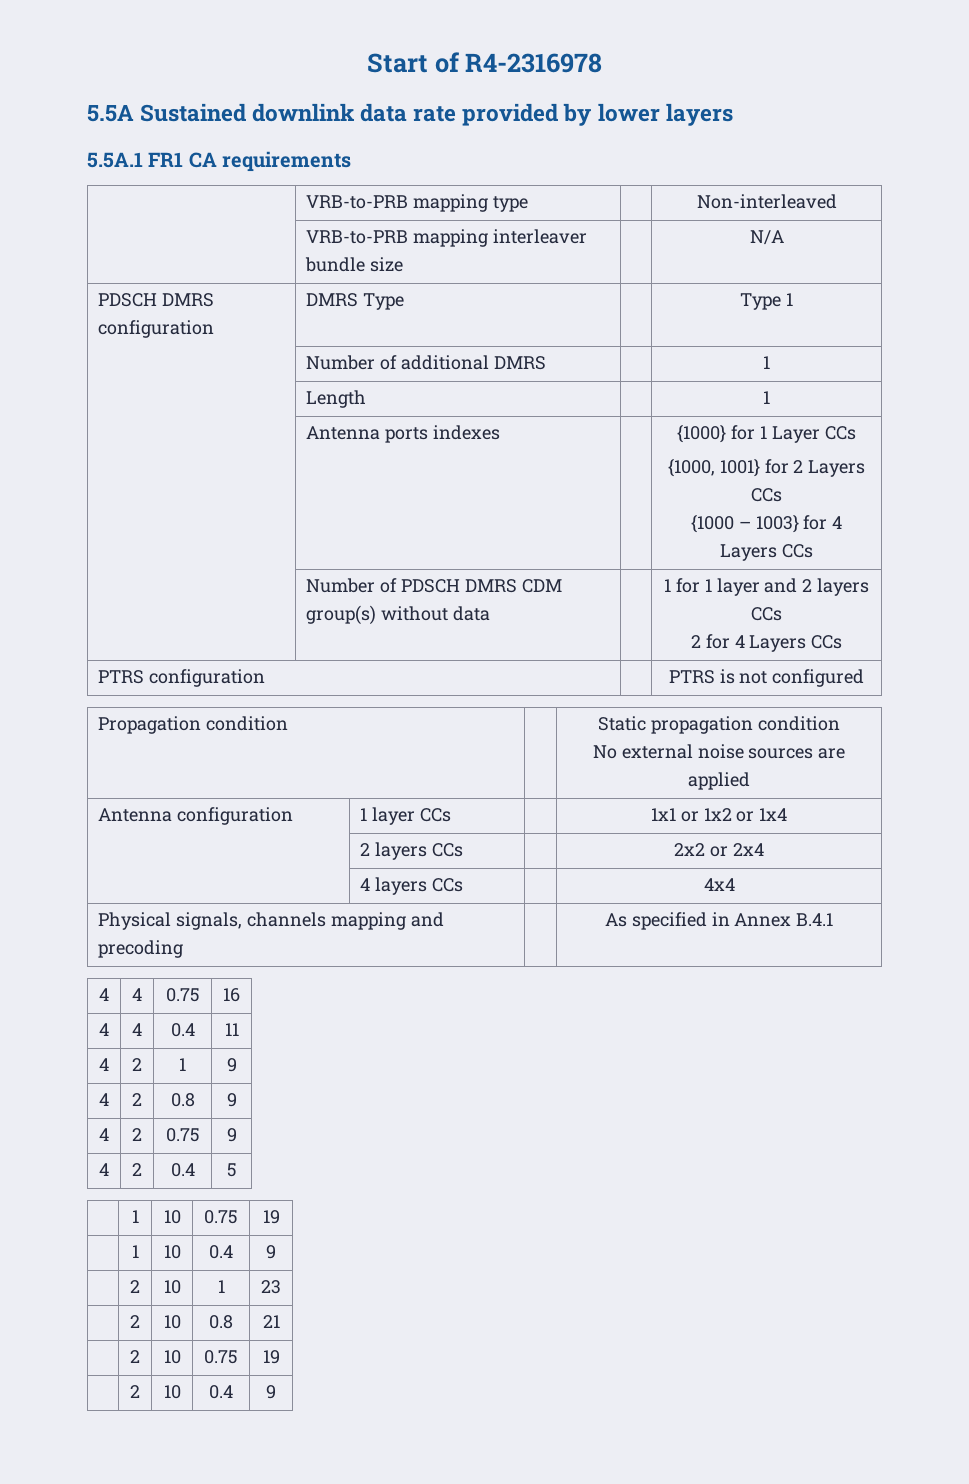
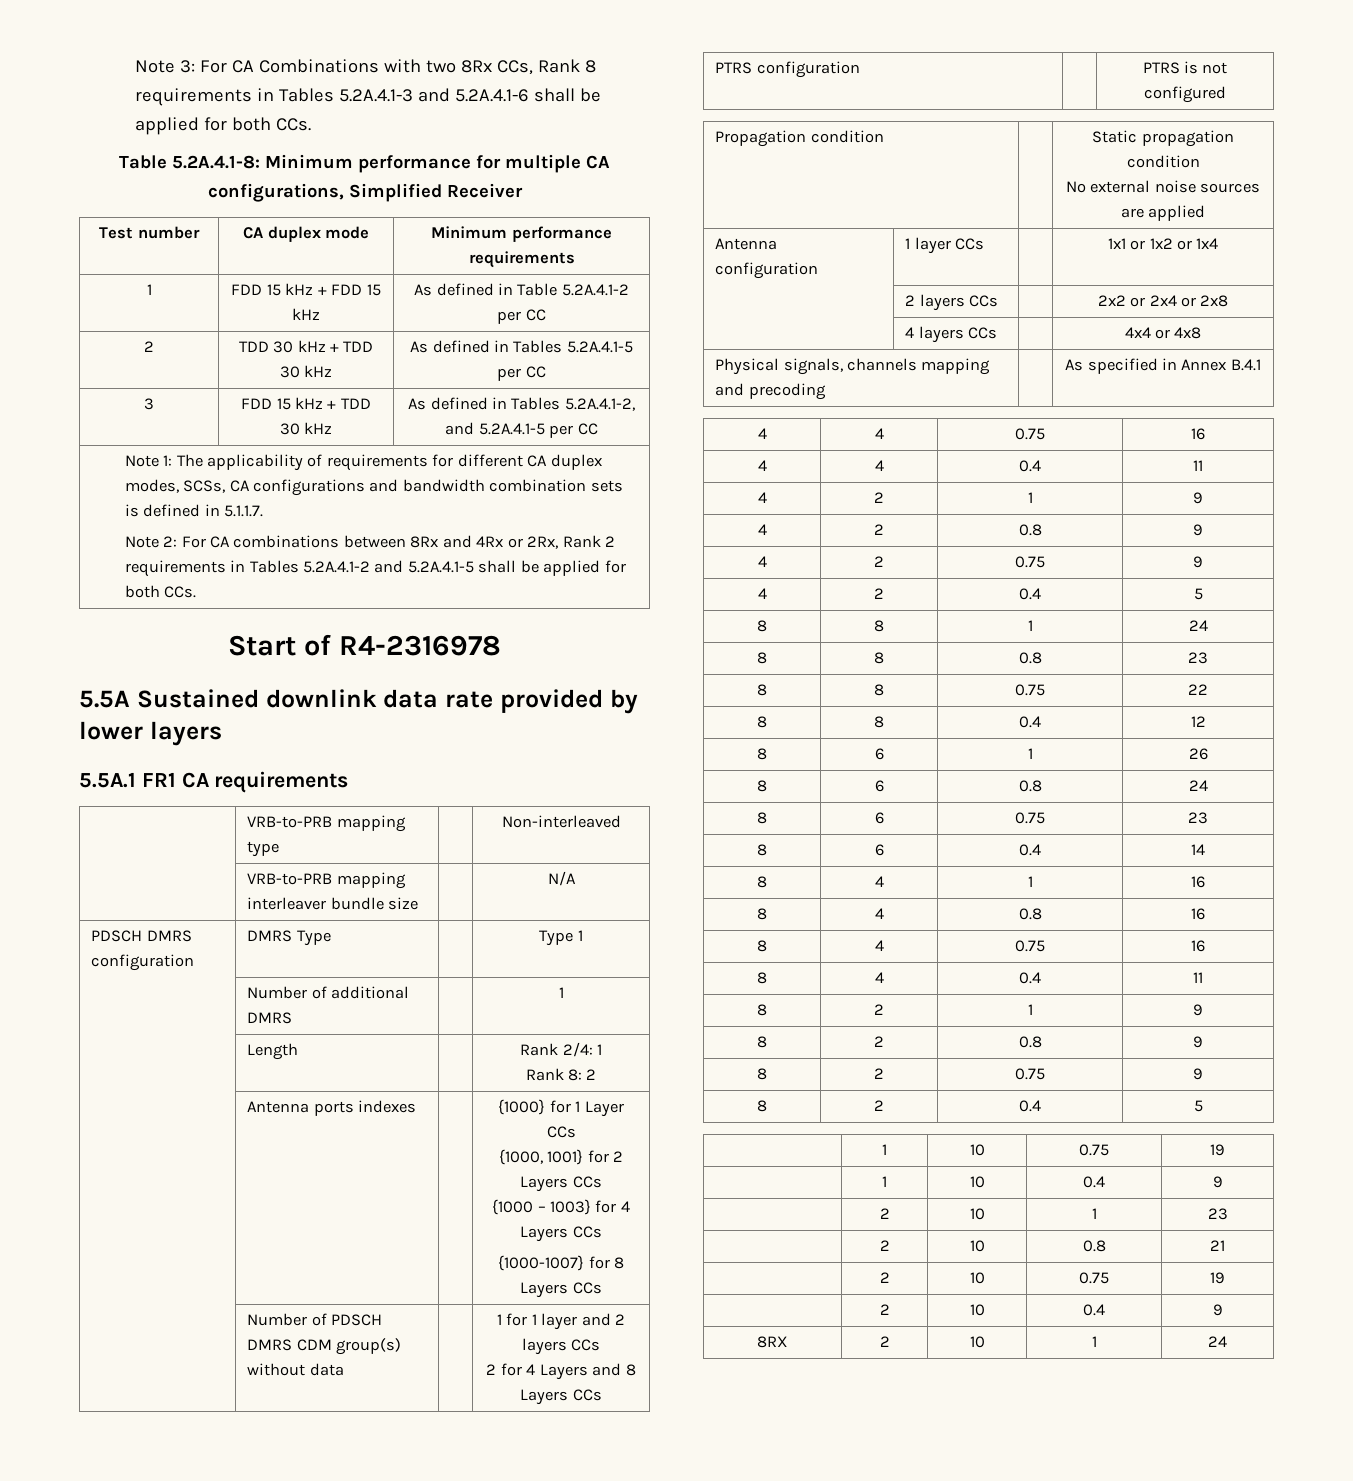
(367, 63) none -> [134,59,596,75] [134,88,601,106] [134,117,311,135] [119,154,610,173] [207,183,523,202] [99,226,200,239] [243,226,369,242] [431,226,612,242] [468,251,575,268] [146,284,152,295] [231,283,381,296] [292,308,320,320] [414,283,629,296] [497,309,546,324] [144,341,154,352] [238,340,374,353] [279,365,333,378] [410,340,633,353] [497,366,546,381] [144,398,154,410] [241,397,371,410] [279,422,333,435] [408,397,635,411] [445,422,598,438] [124,454,602,471] [124,479,623,496] [124,504,264,517] [124,535,616,549] [124,560,626,577] [124,585,197,598] Note 3: For CA Combinations with two 8Rx CCs, Rank 8 requirements in Tables 5.2A.4.1-3 and 5.2A.4.1-6 shall be applied for both CCs. // Table 5.2A.4.1-8: Minimum performance for multiple CA configurations, Simplified Receiver // Test number | CA duplex mode | Minimum performance requirements // 1 | FDD 15 kHz + FDD 15 kHz | As defined in Table 5.2A.4.1-2 per CC // 2 | TDD 30 kHz + TDD 30 kHz | As defined in Tables 5.2A.4.1-5 per CC // 3 | FDD 15 kHz + TDD 30 kHz | As defined in Tables 5.2A.4.1-2, and 5.2A.4.1-5 per CC // Note 1: The applicability of requirements for different CA duplex modes, SCSs, CA configurations and bandwidth combination sets is defined in 5.1.1.7. // Note 2: For CA combinations between 8Rx and 4Rx or 2Rx, Rank 2 requirements in Tables 5.2A.4.1-2 and 5.2A.4.1-5 shall be applied for both CCs. //
[763,391,770,404] 1 -> [520,1042,602,1057] [525,1068,597,1081] Rank 2/4: 1 // Rank 8: 2
(813, 551) none -> [498,1255,624,1271] [520,1282,602,1298] // {1000-1007} for 8 Layers CCs
(807, 643) none -> [592,1363,636,1376] [520,1389,569,1405] and 8 Layers
(764, 849) none -> [1180,295,1229,307] or 2x8
(735, 884) none -> [1155,327,1202,339] or 4x8
(237, 1170) none -> [757,620,767,632] [874,620,884,632] [1027,620,1033,631] [1188,620,1208,631] [757,652,767,664] [874,652,884,664] [1018,652,1042,664] [1188,652,1208,664] [757,684,767,696] [874,684,884,696] [1015,684,1045,696] [1188,684,1208,695] [757,716,767,728] [874,716,884,728] [1019,716,1041,728] [1190,716,1206,727] [757,748,767,760] [874,748,884,760] [1027,748,1033,759] [1188,748,1208,760] [757,780,767,792] [874,780,884,792] [1018,780,1042,792] [1188,780,1208,791] [757,812,767,824] [874,812,884,824] [1015,812,1045,824] [1188,812,1208,824] [757,844,767,856] [874,844,884,856] [1019,844,1041,856] [1191,844,1205,855] [757,876,767,888] [874,876,884,887] [1027,876,1033,887] [1191,876,1205,888] [757,908,767,920] [874,908,884,919] [1018,908,1042,920] [1191,908,1205,920] [757,940,767,952] [874,940,884,951] [1015,940,1045,952] [1191,940,1205,952] [757,972,767,984] [874,972,884,983] [1019,972,1041,984] [1193,972,1203,983] [757,1004,767,1016] [874,1004,884,1015] [1027,1004,1033,1015] [1193,1004,1203,1016] [757,1036,767,1048] [874,1036,884,1047] [1018,1036,1042,1048] [1193,1036,1203,1048] [757,1068,767,1080] [874,1068,884,1079] [1015,1068,1045,1080] [1193,1068,1203,1080] [757,1100,767,1112] [874,1100,884,1111] [1019,1100,1041,1112] [1193,1100,1203,1112] // 8 | 8 | 1 | 24 // 8 | 8 | 0.8 | 23 // 8 | 8 | 0.75 | 22 // 8 | 8 | 0.4 | 12 // 8 | 6 | 1 | 26 // 8 | 6 | 0.8 | 24 // 8 | 6 | 0.75 | 23 // 8 | 6 | 0.4 | 14 // 8 | 4 | 1 | 16 // 8 | 4 | 0.8 | 16 // 8 | 4 | 0.75 | 16 // 8 | 4 | 0.4 | 11 // 8 | 2 | 1 | 9 // 8 | 2 | 0.8 | 9 // 8 | 2 | 0.75 | 9 // 8 | 2 | 0.4 | 5
(276, 1392) none -> [757,1336,788,1348] [879,1336,890,1347] [969,1336,985,1348] [1091,1336,1097,1347] [1208,1336,1227,1347] // 8RX | 2 | 10 | 1 | 24

